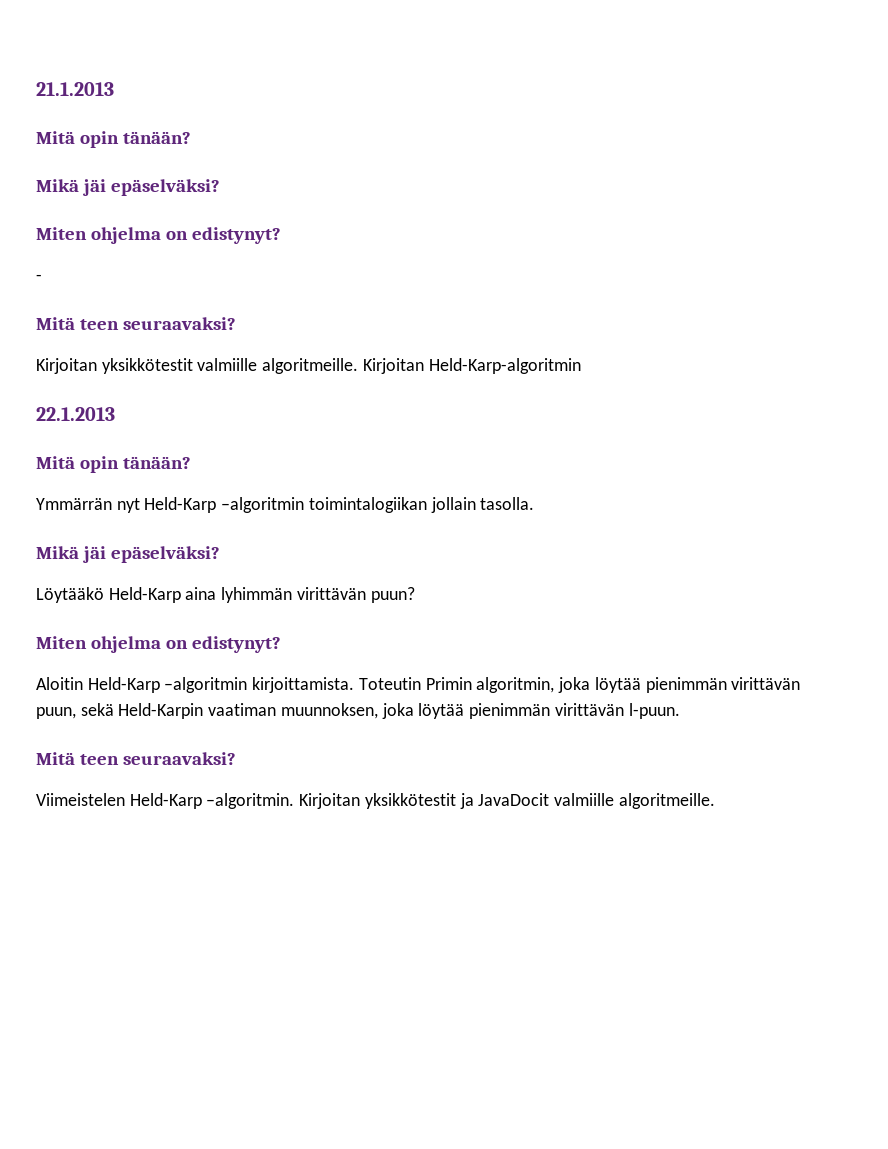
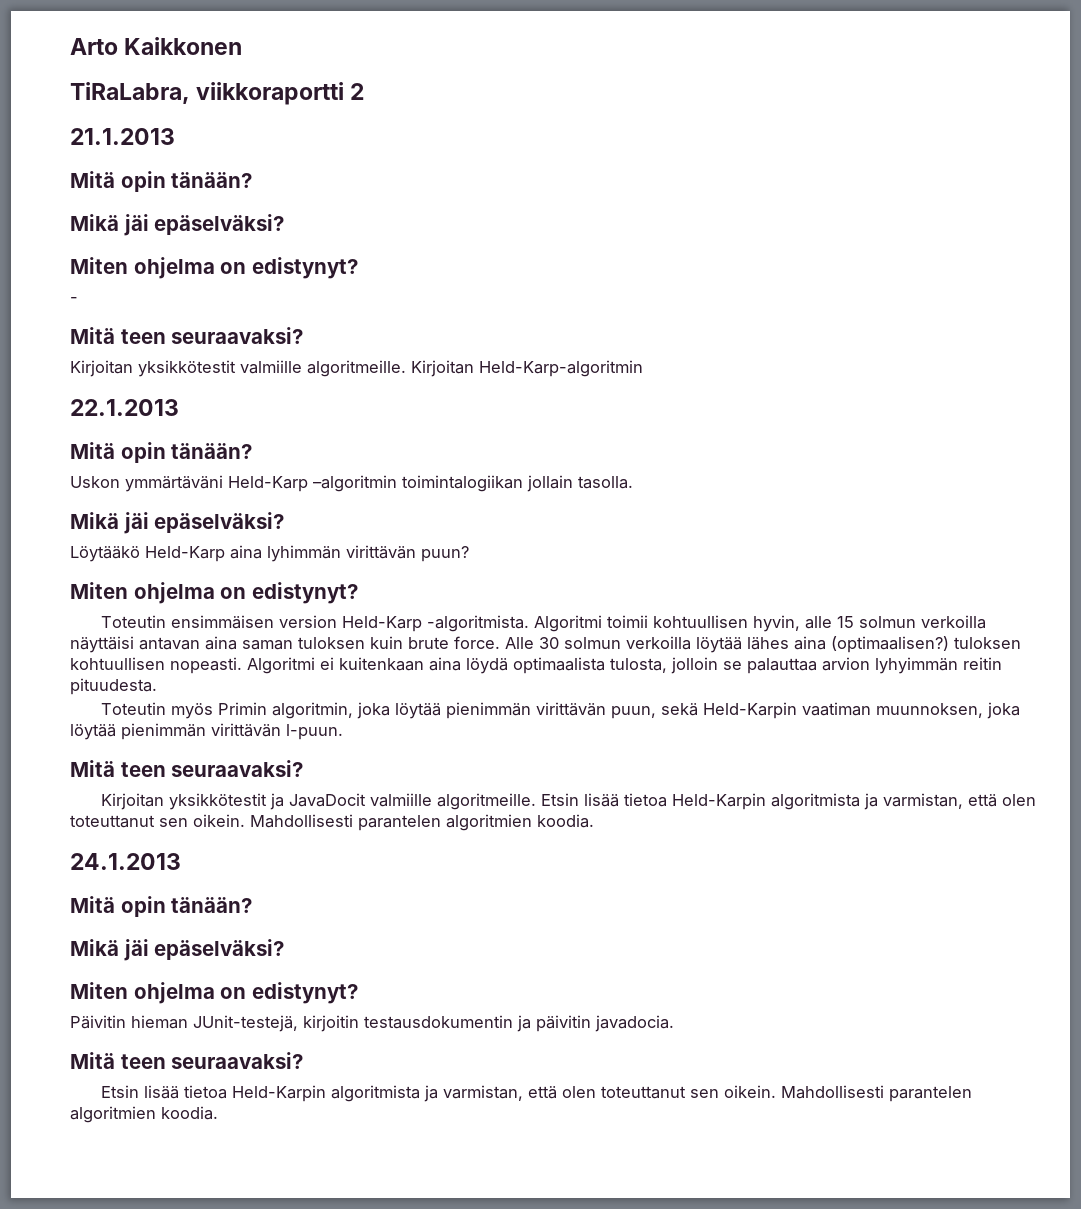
(36, 89) none -> [70,37,243,55] [70,82,365,105] Arto Kaikkonen // TiRaLabra, viikkoraportti 2 //
[36,498,140,513] Ymmärrän nyt -> [70,475,223,492] Uskon ymmärtäväni
[36,677,421,693] Aloitin Held-Karp –algoritmin kirjoittamista. Toteutin -> [101,615,987,632] [70,636,1021,653] [70,657,1002,674] [70,678,157,695] [101,702,214,719] Toteutin ensimmäisen version Held-Karp -algoritmista. Algoritmi toimii kohtuullisen hyvin, alle 15 solmun verkoilla näyttäisi antavan aina saman tuloksen kuin brute force. Alle 30 solmun verkoilla löytää lähes aina (optimaalisen?) tuloksen kohtuullisen nopeasti. Algoritmi ei kuitenkaan aina löydä optimaalista tulosta, jolloin se palauttaa arvion lyhyimmän reitin pituudesta. // Toteutin myös
[36,793,295,809] Viimeistelen Held-Karp –algoritmin. -> (304, 768) none
(715, 801) none -> [541,793,1037,810] [70,814,594,831] [70,853,181,870] [70,896,253,917] [70,939,285,961] [70,982,358,1004] [70,1015,674,1032] [70,1052,304,1069] [101,1085,973,1102] [70,1106,218,1123] Etsin lisää tietoa Held-Karpin algoritmista ja varmistan, että olen toteuttanut sen oikein. Mahdollisesti parantelen algoritmien koodia. // 24.1.2013 // Mitä opin tänään? // Mikä jäi epäselväksi? // Miten ohjelma on edistynyt? // Päivitin hieman JUnit-testejä, kirjoitin testausdokumentin ja päivitin javadocia. // Mitä teen seuraavaksi? // Etsin lisää tietoa Held-Karpin algoritmista ja varmistan, että olen toteuttanut sen oikein. Mahdollisesti parantelen algoritmien koodia.

